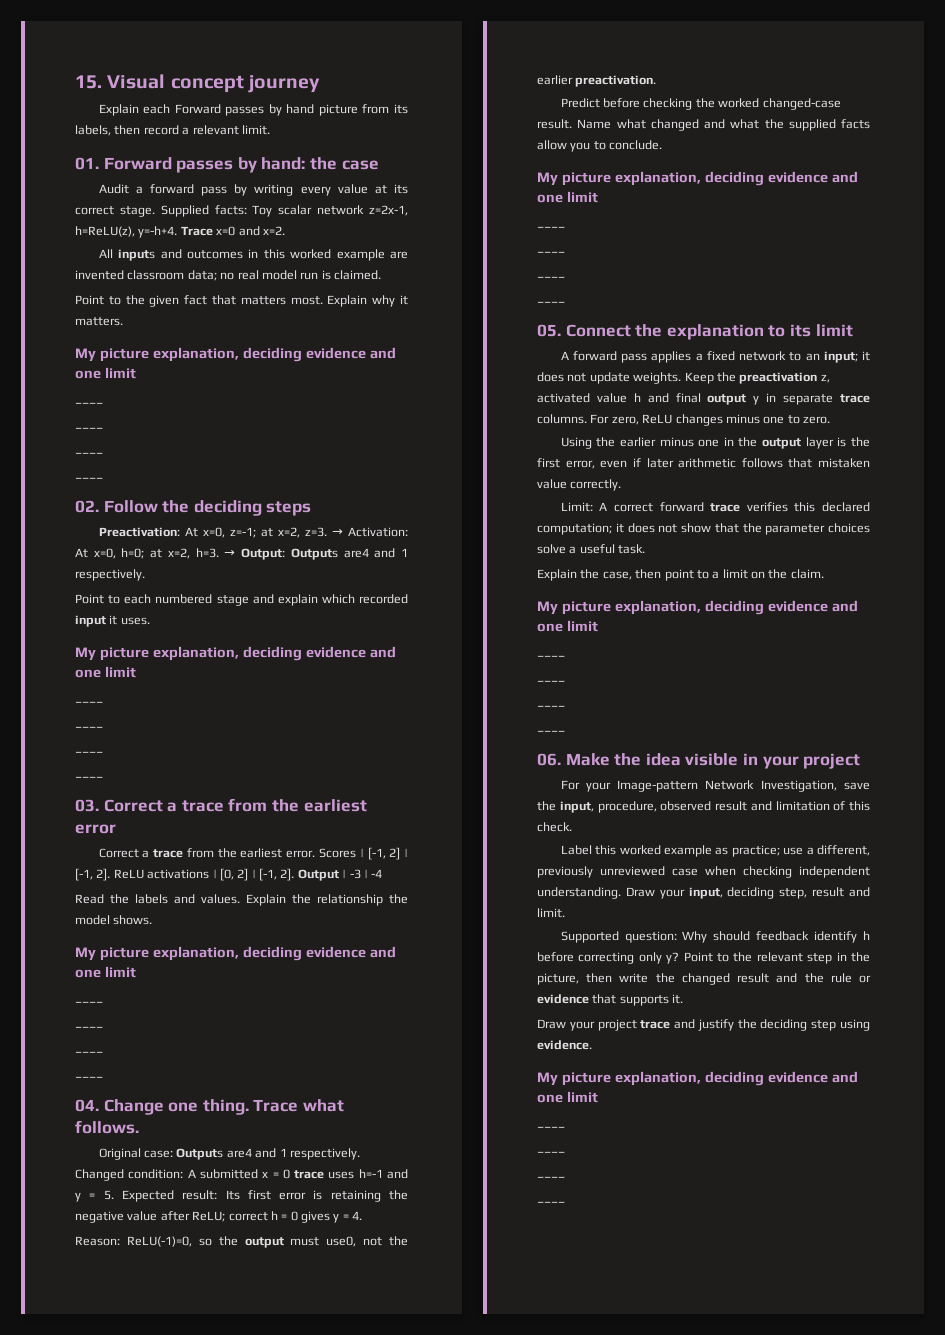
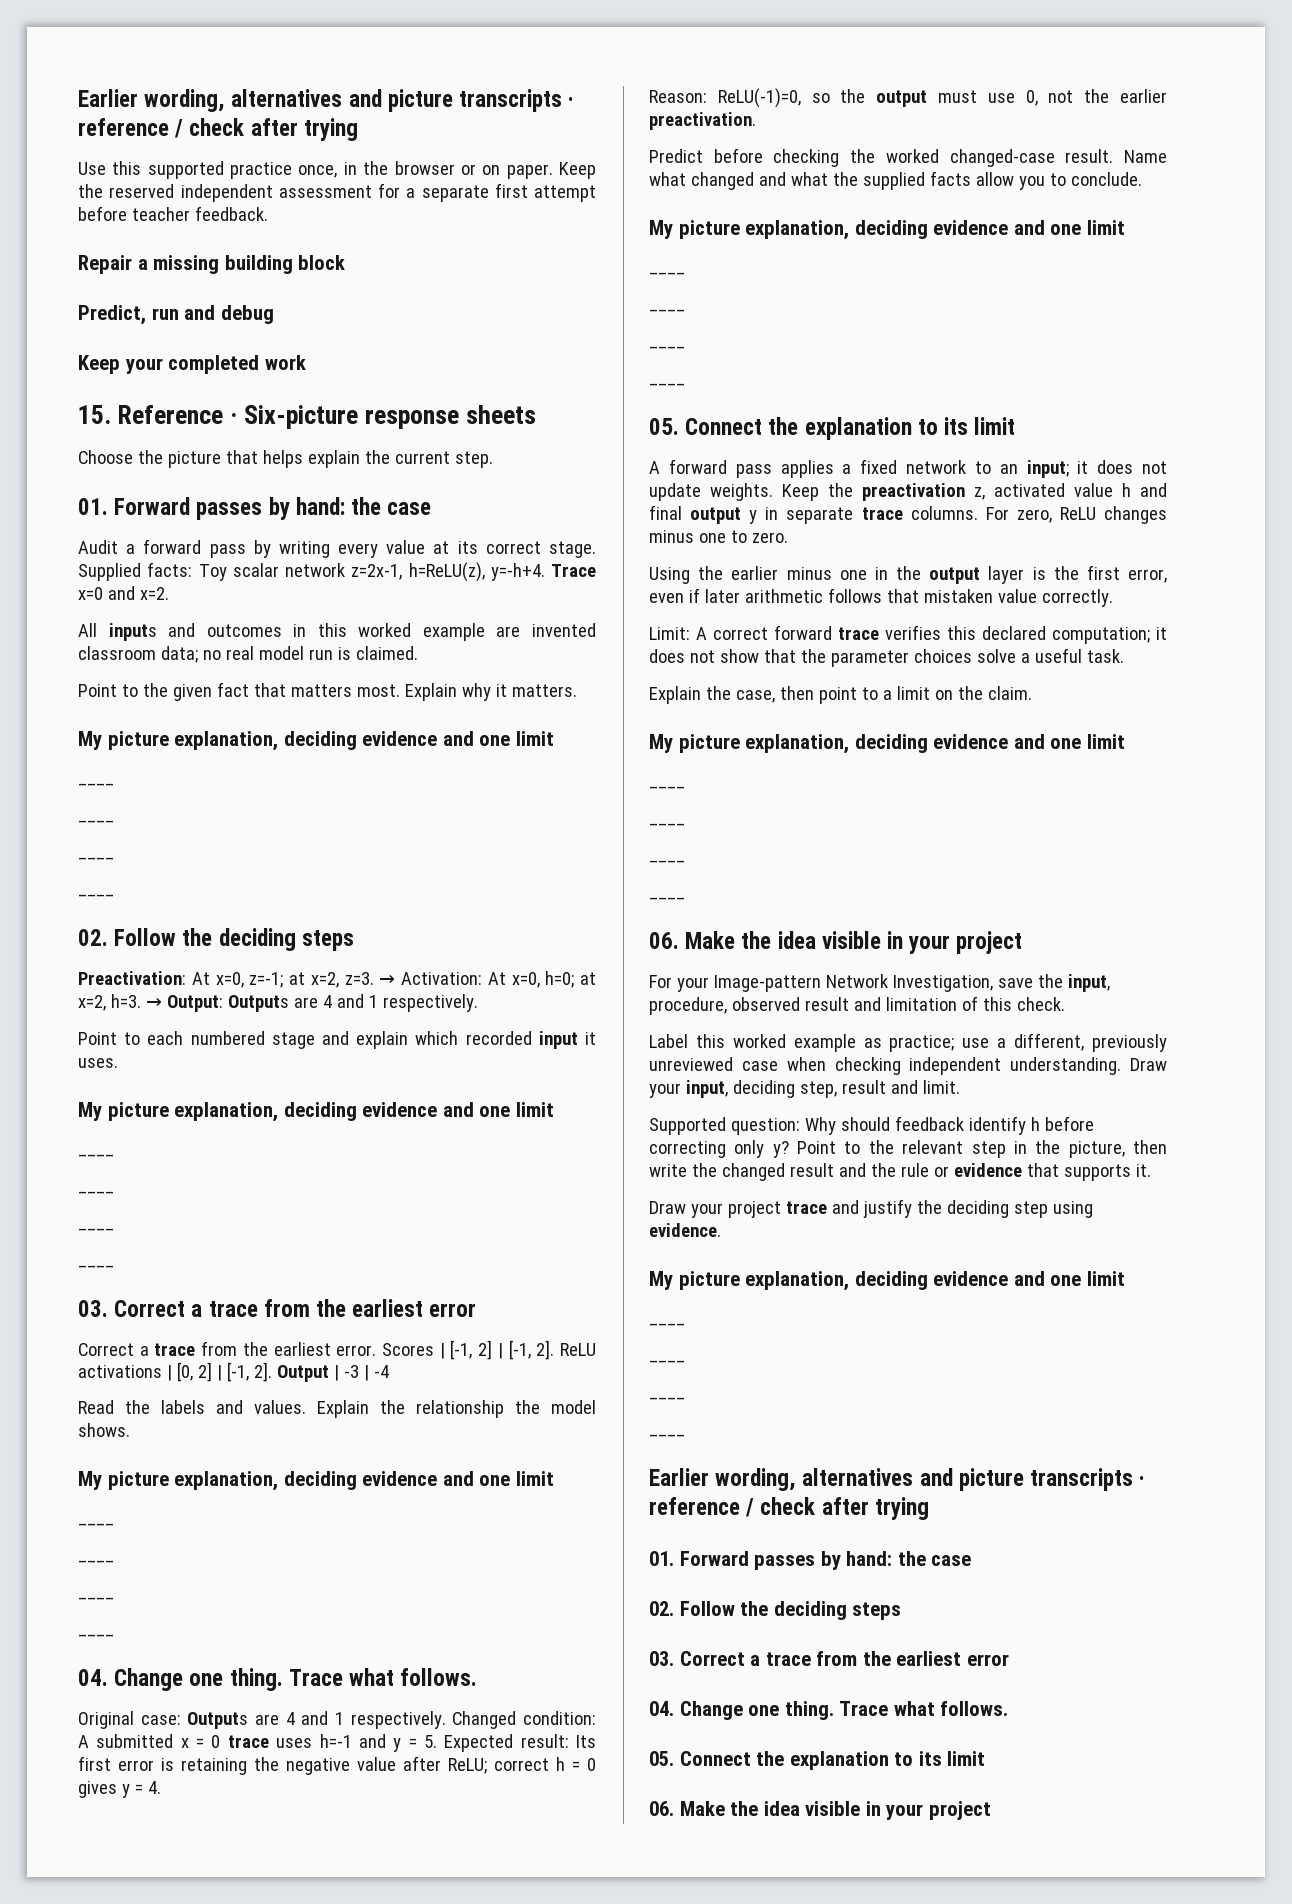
[75,74,320,93] [98,104,409,116] [75,125,270,136] 15. Visual concept journey // Explain each Forward passes by hand picture from its labels, then record a relevant limit. -> [78,89,575,112] [78,118,358,141] [78,161,597,179] [78,183,596,202] [78,206,268,221] [78,255,346,274] [78,305,274,325] [78,355,306,374] [78,405,537,429] [78,450,493,468] Earlier wording, alternatives and picture transcripts · reference / check after trying // Use this supported practice once, in the browser or on paper. Keep the reserved independent assessment for a separate first attempt before teacher feedback. // Repair a missing building block // Predict, run and debug // Keep your completed work // 15. Reference · Six-picture response sheets // Choose the picture that helps explain the current step.
[343,548,369,558] are4 -> [293,995,332,1008] are 4
[226,1148,252,1158] are4 -> [254,1712,295,1725] are 4
[326,1236,357,1247] use0, -> [987,90,1038,106] use 0,
(565, 1202) none -> [649,1468,1146,1491] [649,1497,929,1520] [649,1551,972,1570] [649,1601,902,1620] [649,1651,1009,1666] [649,1701,1009,1720] [649,1751,986,1770] [649,1801,991,1820] // Earlier wording, alternatives and picture transcripts · reference / check after trying // 01. Forward passes by hand: the case // 02. Follow the deciding steps // 03. Correct a trace from the earliest error // 04. Change one thing. Trace what follows. // 05. Connect the explanation to its limit // 06. Make the idea visible in your project

